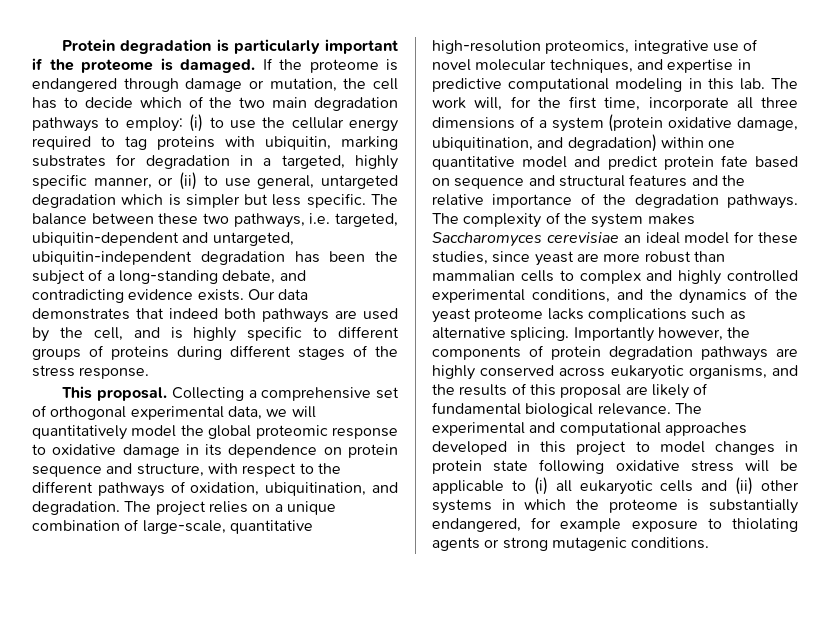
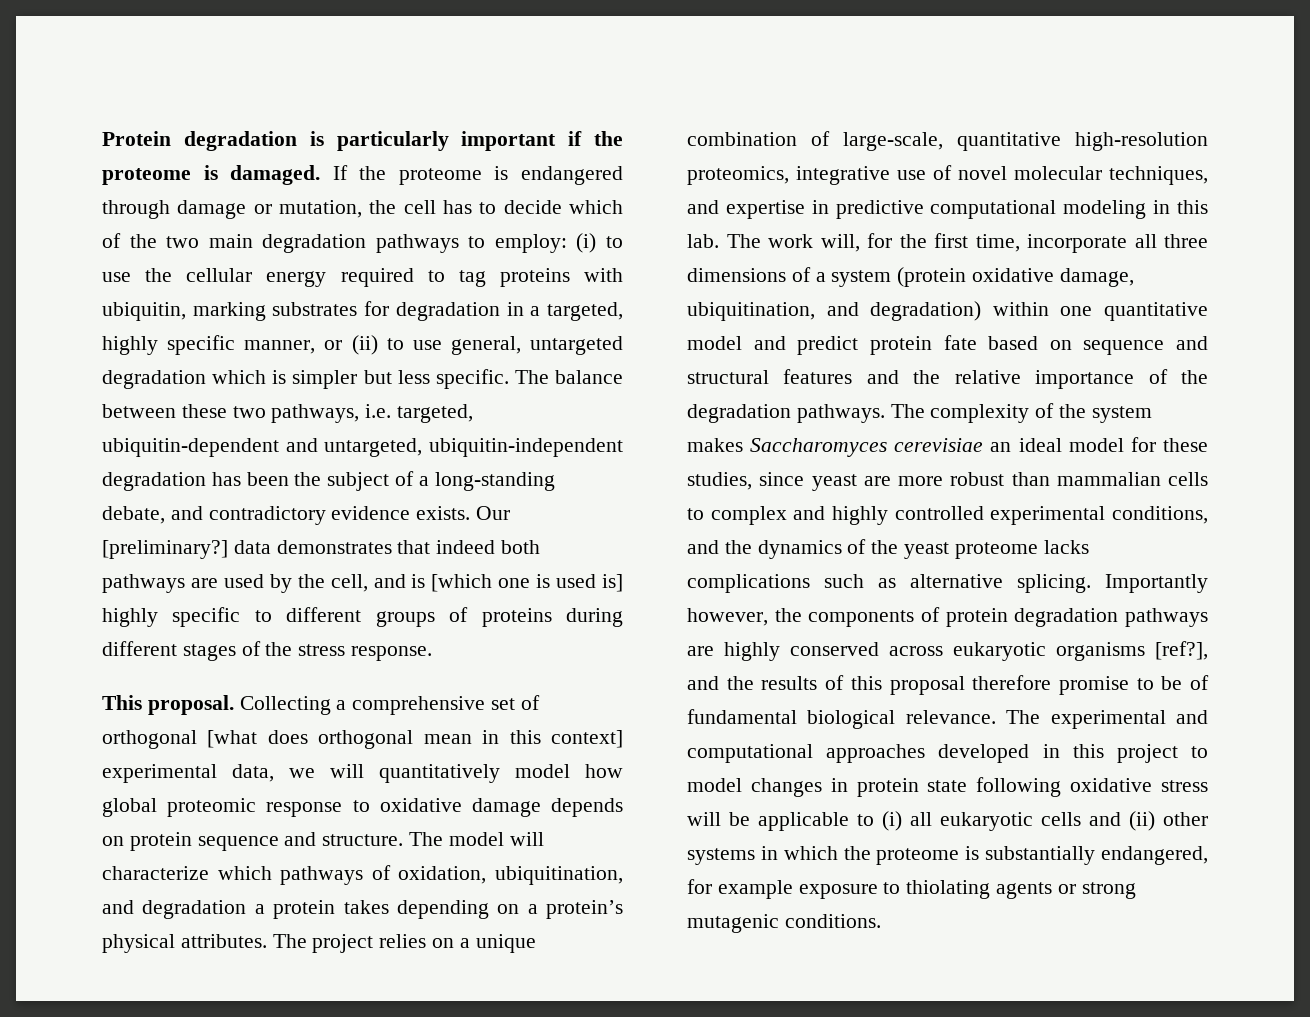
[32,289,124,303] contradicting -> [208,506,326,525] contradictory
(275, 294) none -> [102,540,228,559] [preliminary?]
(183, 333) none -> [431,574,624,592] [which one is used is]
(127, 413) none -> [207,730,624,749] [what does orthogonal mean in this context]
[180,425,204,436] the -> [585,764,623,778] how
[185,444,318,458] in its dependence -> [551,798,623,817] depends
[136,463,341,477] [32,481,93,493] structure, with respect to the different -> [322,832,544,846] [102,866,272,880] structure. The model will characterize which
[32,501,120,515] degradation. -> [142,900,623,919] [102,934,267,953] degradation a protein takes depending on a protein’s physical attributes.
[688,365,767,379] organisms, -> [1056,641,1208,661] organisms [ref?],
[625,384,689,399] are likely -> [972,675,1183,695] therefore promise to be

